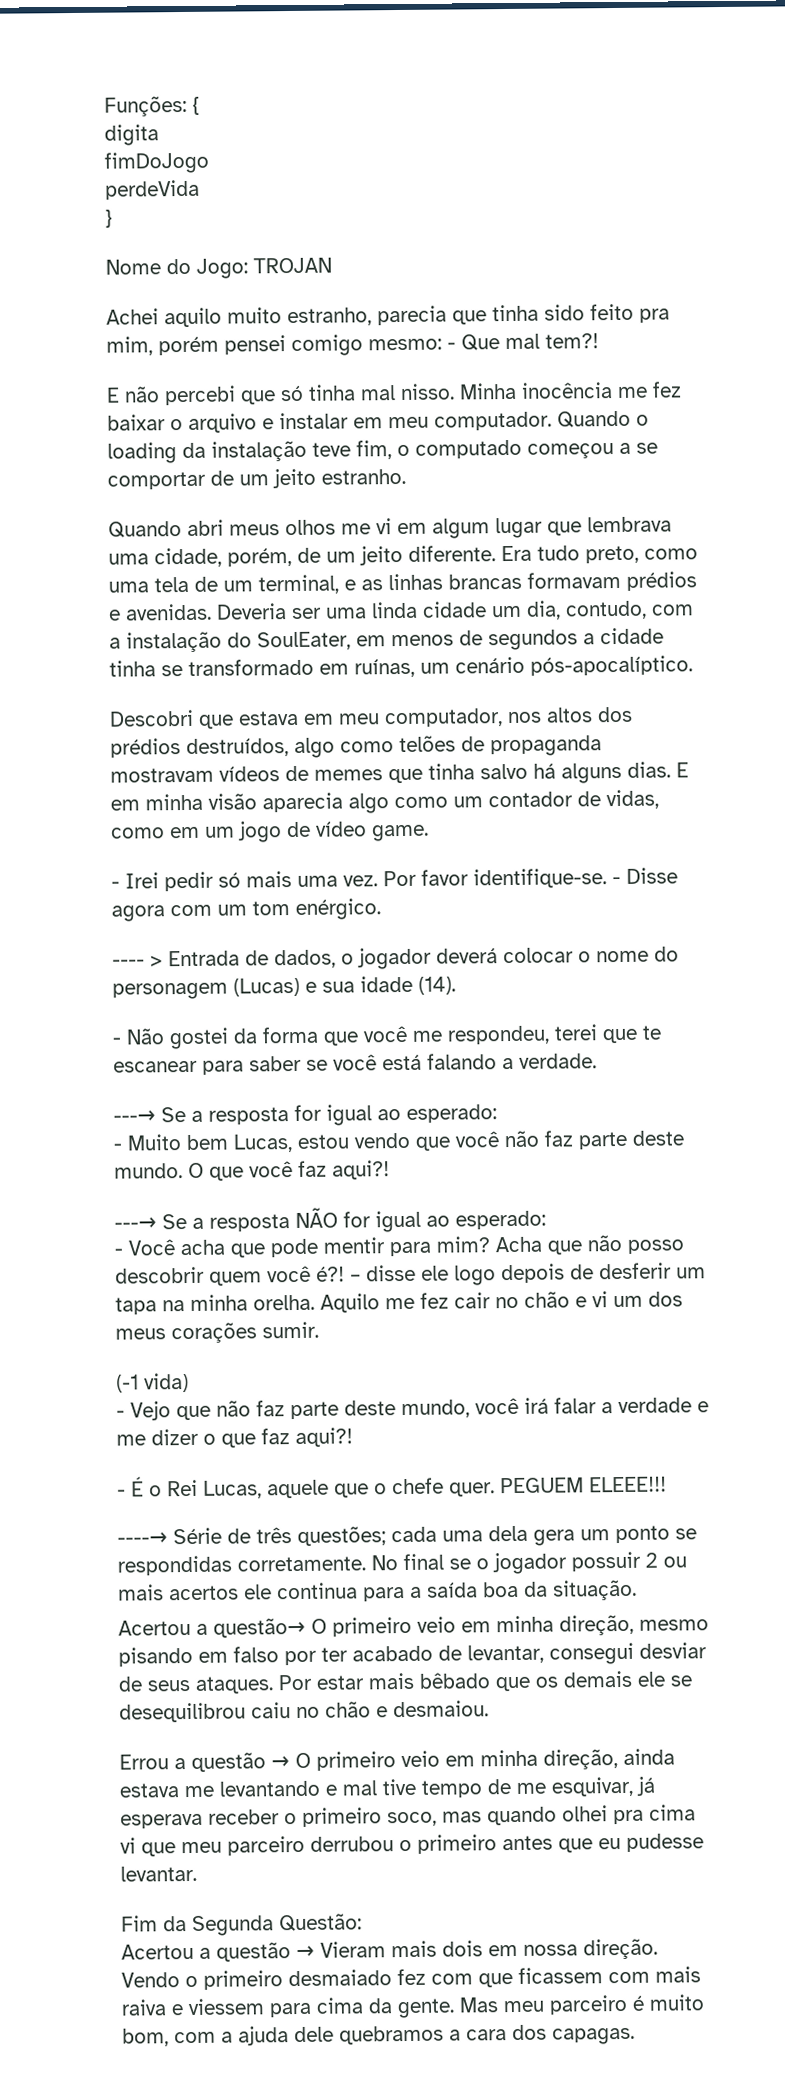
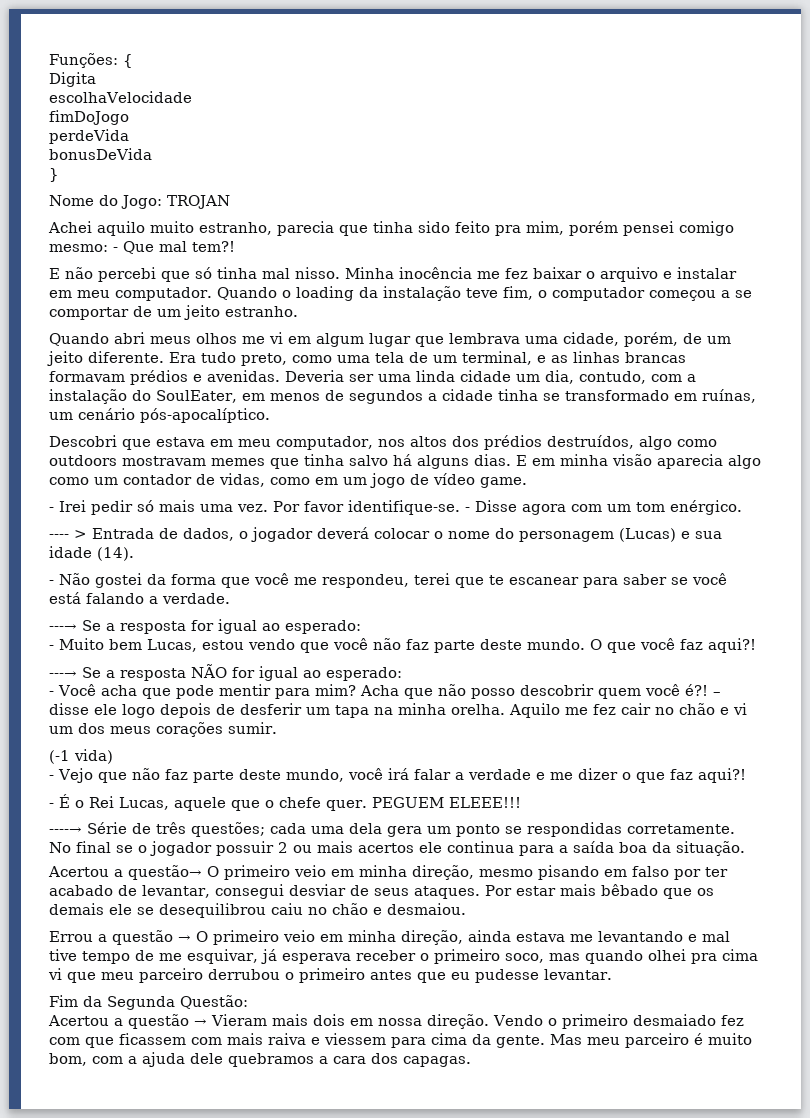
[104,124,159,146] digita -> [49,72,96,87] [49,91,192,103] Digita // escolhaVelocidade
(200, 189) none -> [49,148,152,160] // bonusDeVida
[415,439,522,459] computado -> [551,287,645,301] computador
[399,735,602,757] [110,765,309,783] telões de propaganda mostravam vídeos de -> [49,455,206,466] outdoors mostravam

